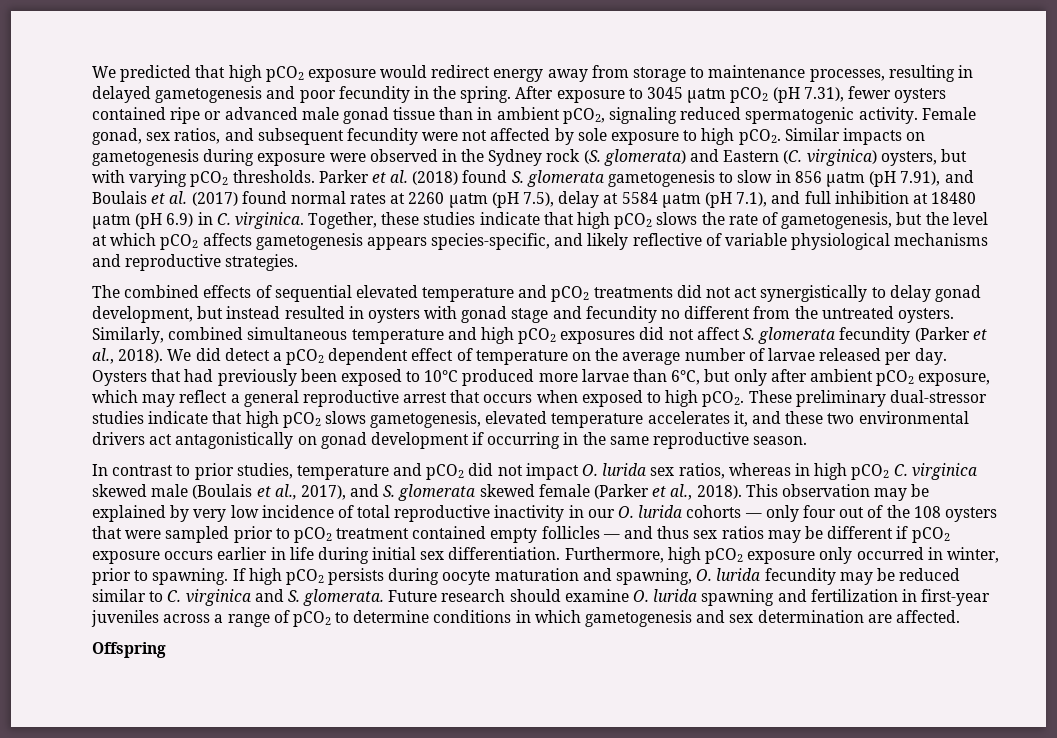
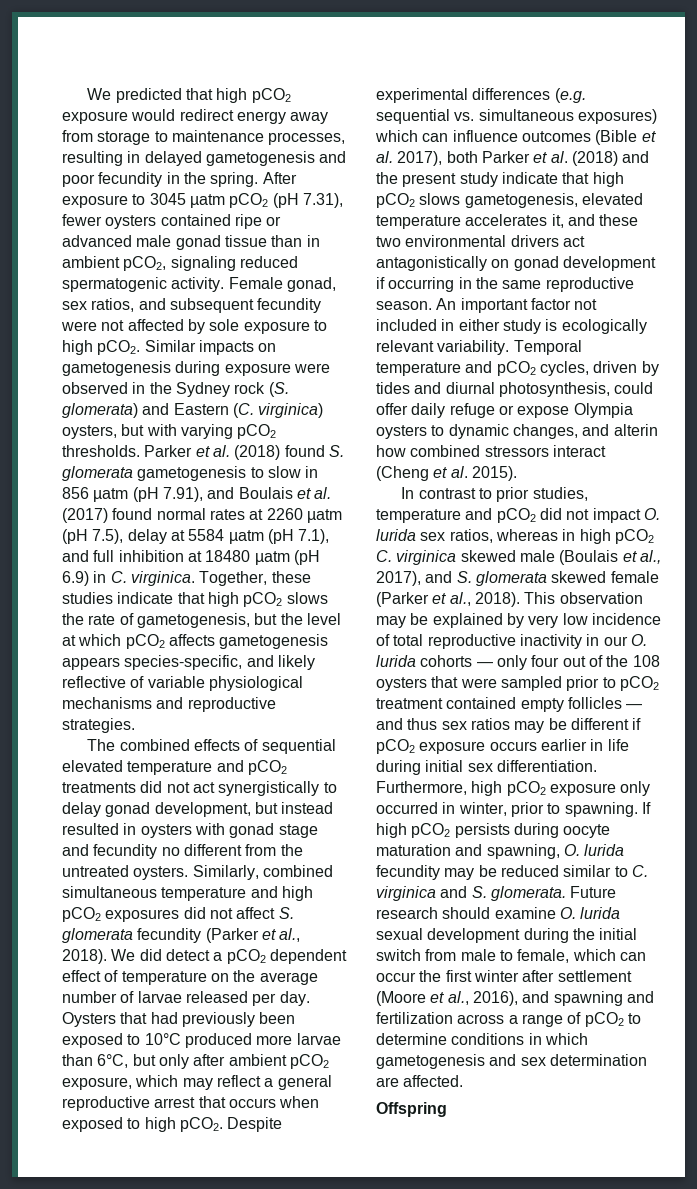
[748,390,987,407] [92,411,144,424] These preliminary dual-stressor studies -> [227,1117,283,1132] [376,88,586,103] [376,109,657,124] [375,130,656,145] [376,151,650,166] [376,172,498,187] Despite experimental differences (e.g. sequential vs. simultaneous exposures) which can influence outcomes (Bible et al. 2017), both Parker et al. (2018) and the present study
(808, 440) none -> [436,298,598,313] [376,319,647,334] [376,340,582,355] [376,361,659,376] [376,382,654,397] [376,403,633,418] [376,424,658,439] [376,445,606,457] [376,466,517,481] An important factor not included in either study is ecologically relevant variability. Temporal temperature and pCO2 cycles, driven by tides and diurnal photosynthesis, could offer daily refuge or expose Olympia oysters to dynamic changes, and alterin how combined stressors interact (Cheng et al. 2015).
[701,589,991,606] [91,610,159,627] spawning and fertilization in first-year juveniles -> [376,928,638,943] [376,949,646,963] [376,970,632,982] [376,991,654,1006] [376,1012,453,1024] sexual development during the initial switch from male to female, which can occur the first winter after settlement (Moore et al., 2016), and spawning and fertilization

